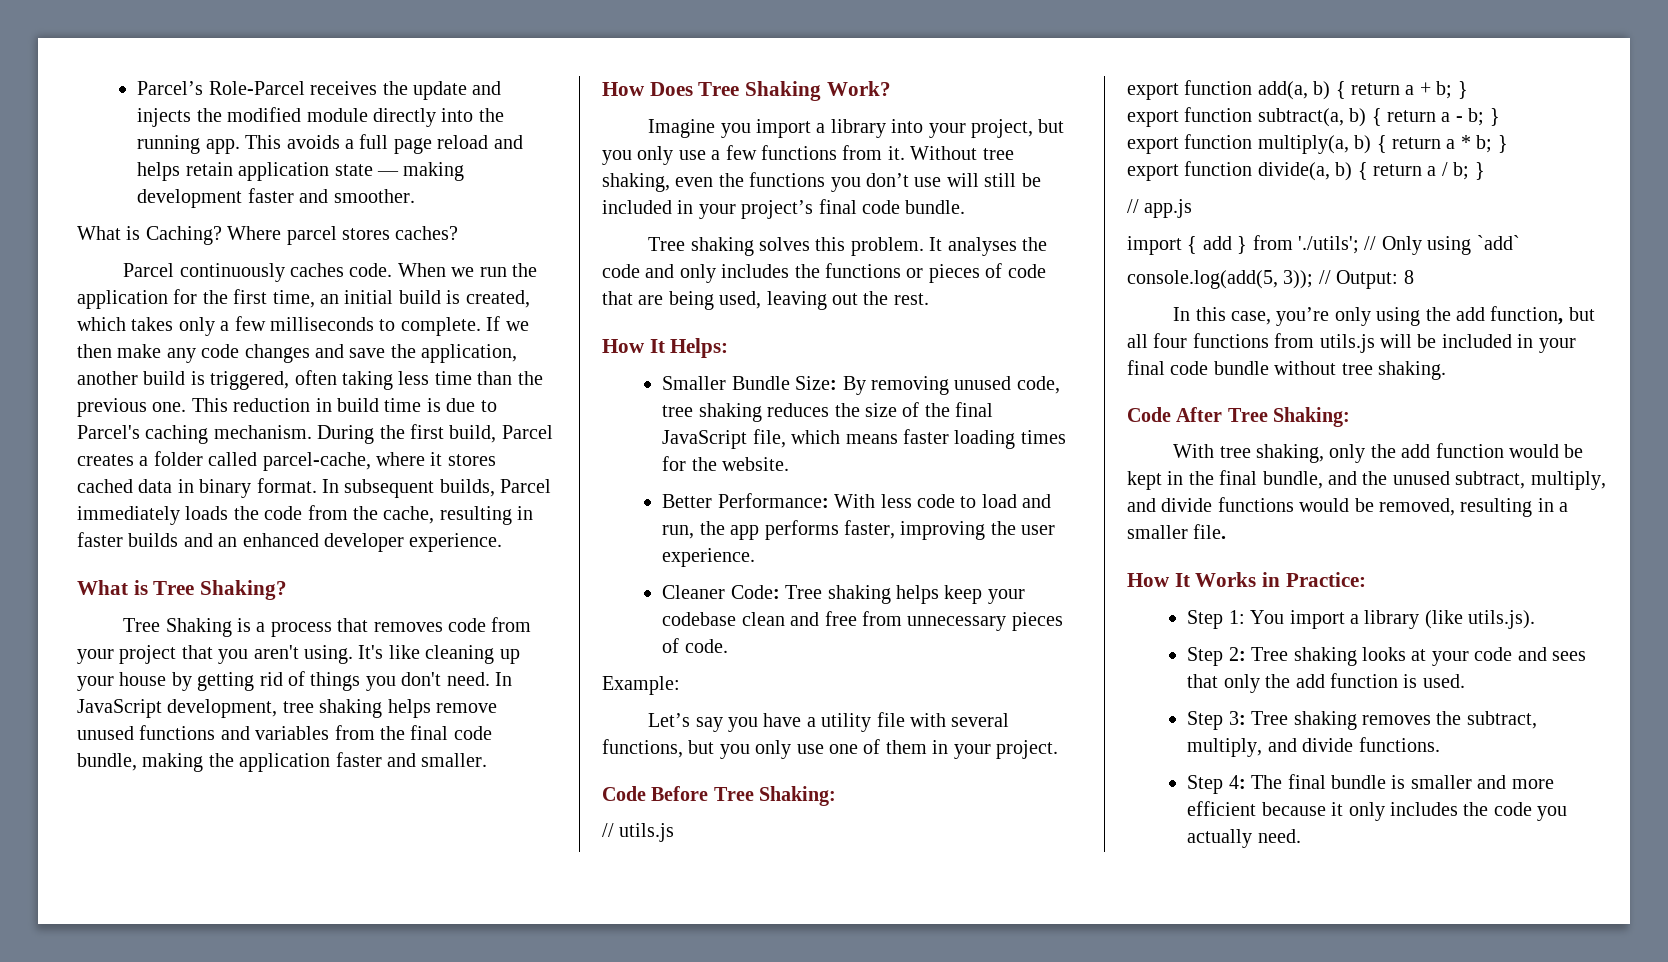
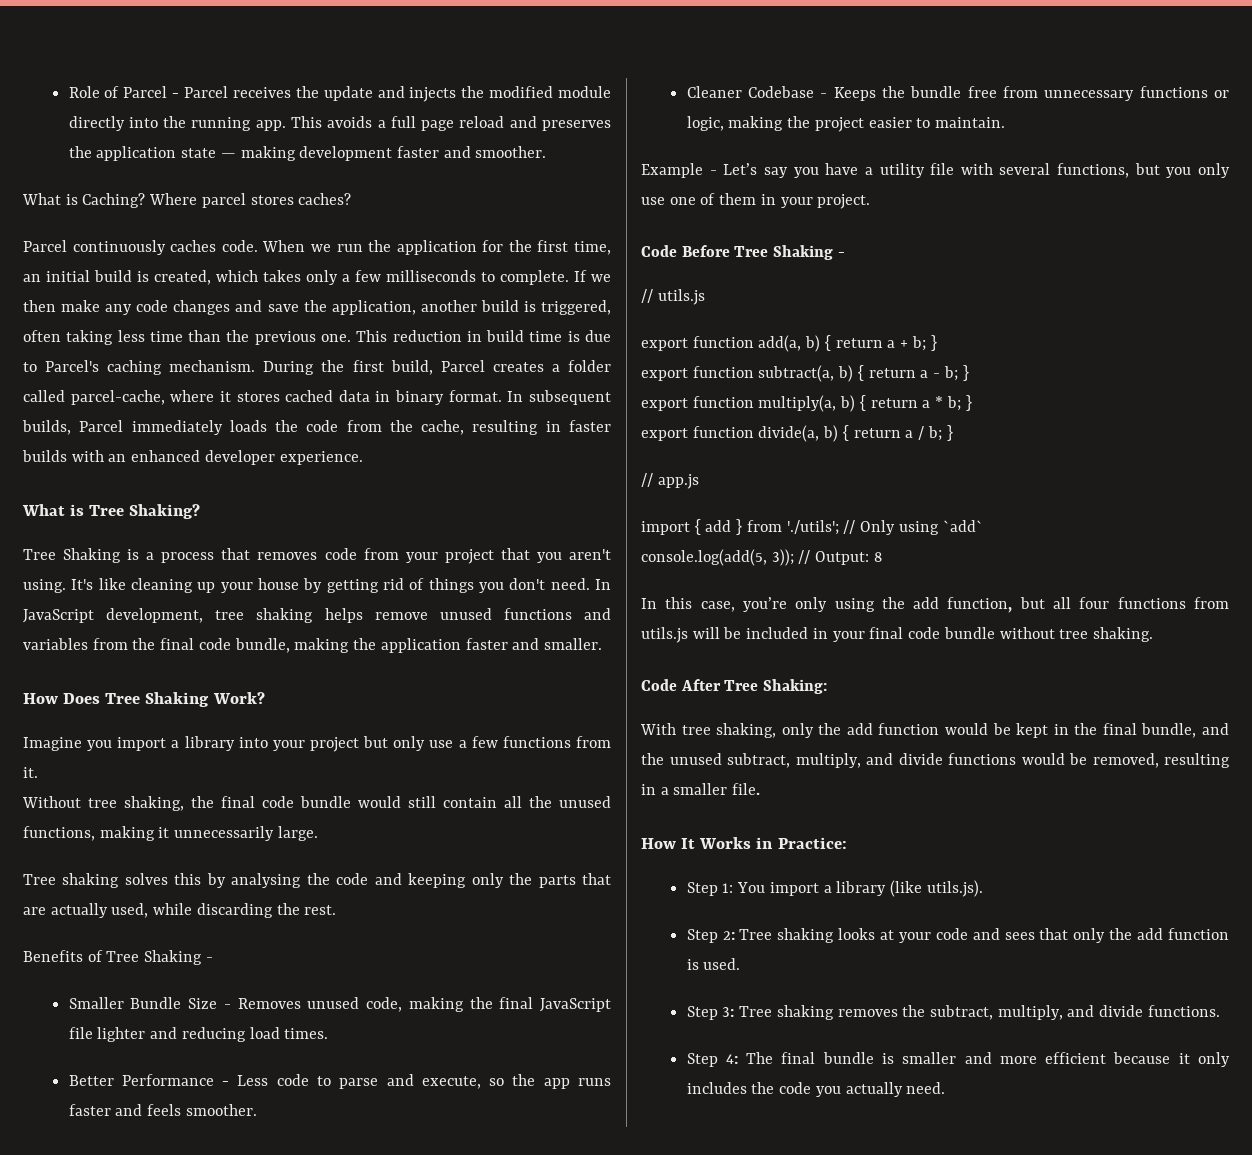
[137,81,305,95] Parcel’s Role-Parcel -> [68,86,229,98] Role of Parcel - Parcel
[137,162,233,181] helps retain -> [542,120,612,131] [68,146,92,158] preserves the
[183,533,213,547] and -> [71,450,104,462] with
[970,119,1065,138] [602,150,632,165] project, but you -> [310,736,389,752] project but
(905, 153) none -> (38, 772) //
[675,172,1041,192] [602,199,966,219] [648,237,1047,256] [602,263,1046,283] [602,291,929,310] [602,338,729,358] [662,376,1060,395] [662,402,994,422] [662,429,1066,449] [662,456,790,471] [662,493,1052,508] [662,520,1056,540] [662,548,756,567] [662,585,1025,604] [662,611,1063,631] [662,638,728,653] [602,676,680,695] even the functions you don’t use will still be included in your project’s final code bundle. // Tree shaking solves this problem. It analyses the code and only includes the functions or pieces of code that are being used, leaving out the rest. // How It Helps: // Smaller Bundle Size: By removing unused code, tree shaking reduces the size of the final JavaScript file, which means faster loading times for the website. // Better Performance: With less code to load and run, the app performs faster, improving the user experience. // Cleaner Code: Tree shaking helps keep your codebase clean and free from unnecessary pieces of code. // Example: // -> [191,796,611,808] [23,826,318,841] [23,873,611,888] [23,903,337,918] [23,950,213,965] [68,997,612,1012] [68,1027,329,1042] [68,1074,611,1089] [68,1104,257,1116] [686,86,1229,101] [686,116,1005,132] [641,163,717,178] the final code bundle would still contain all the unused functions, making it unnecessarily large. // Tree shaking solves this by analysing the code and keeping only the parts that are actually used, while discarding the rest. // Benefits of Tree Shaking - // Smaller Bundle Size - Removes unused code, making the final JavaScript file lighter and reducing load times. // Better Performance - Less code to parse and execute, so the app runs faster and feels smoother. // Cleaner Codebase - Keeps the bundle free from unnecessary functions or logic, making the project easier to maintain. // Example -
[759,786,837,806] Shaking: -> [773,245,845,260] Shaking -

